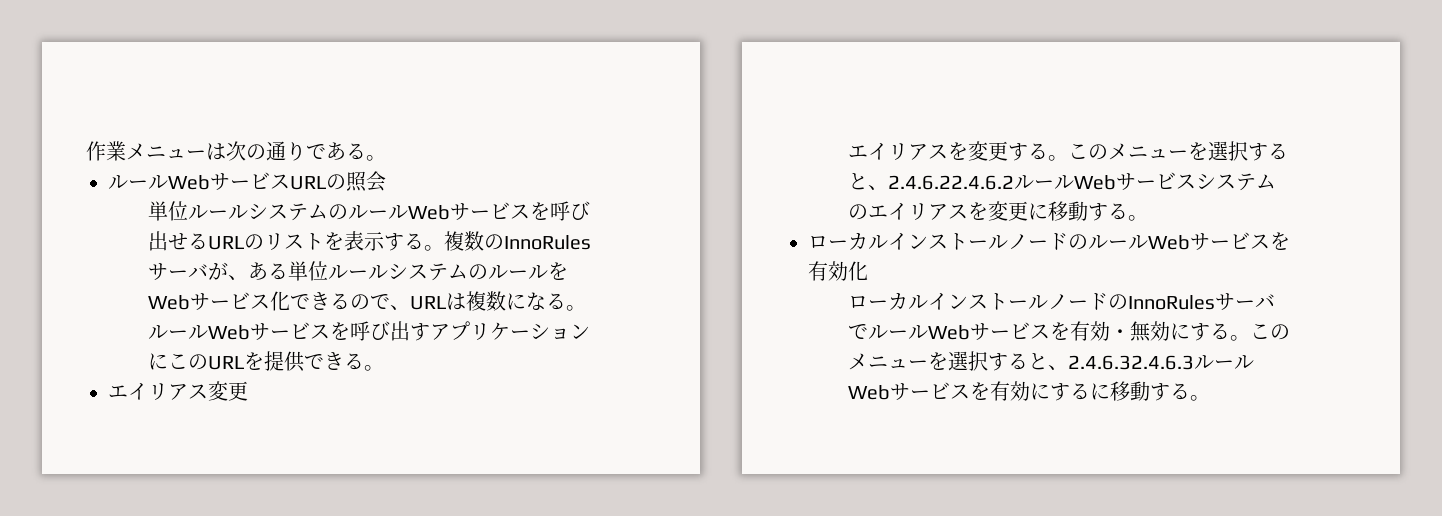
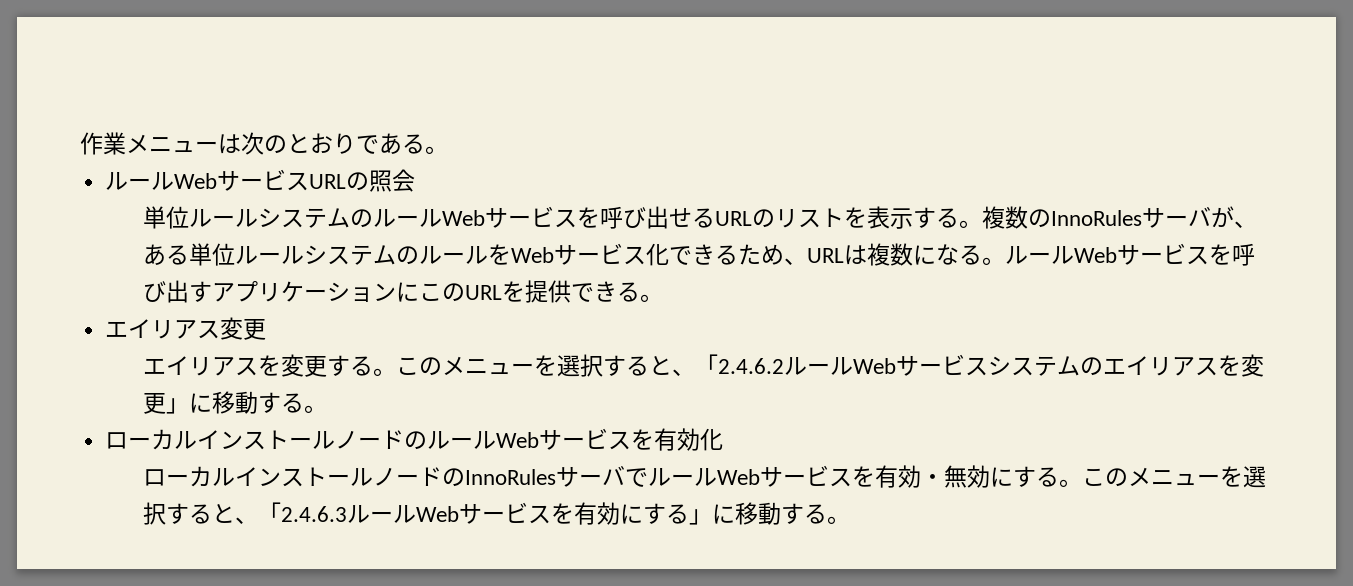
[266,141,286,161] 通 -> [287,133,333,153] とお
[350,294,391,310] ので -> [738,244,785,265] ため
[888,175,1015,190] 2.4.6.22.4.6.2 -> [695,354,785,374] 「2.4.6.2
(1029, 211) none -> [166,398,190,414] 」
[1068,355,1195,370] 2.4.6.32.4.6.3 -> [258,502,348,522] 「2.4.6.3
(1091, 391) none -> [689,509,713,525] 」

